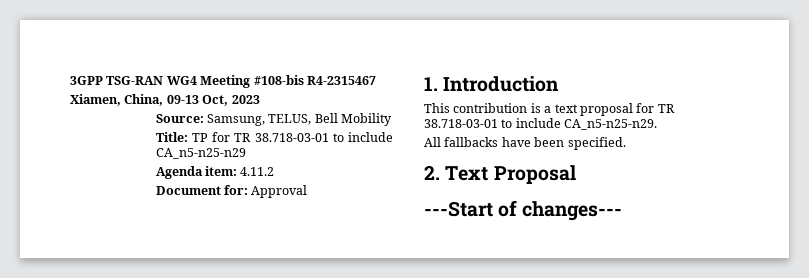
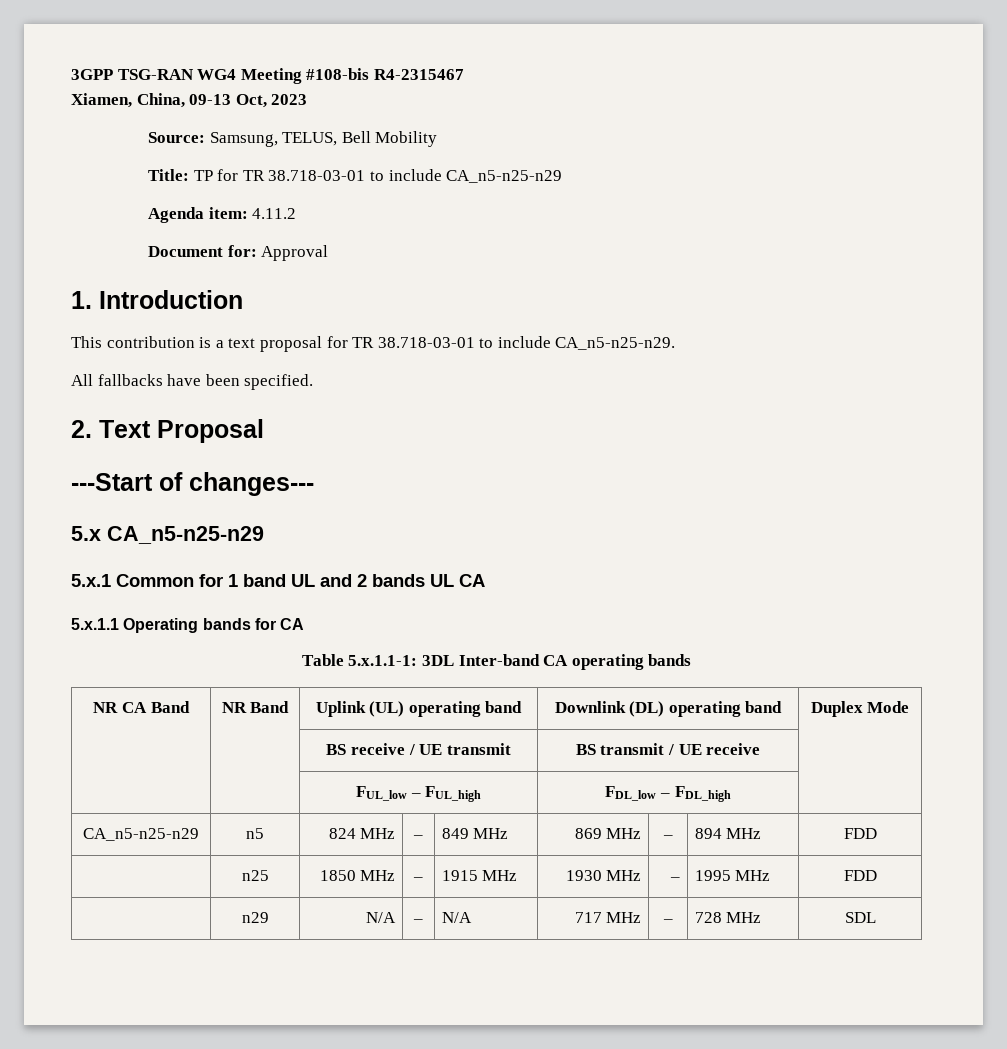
(622, 211) none -> [71,526,264,544] [71,574,485,587] [71,618,305,633] [301,654,692,670] [93,701,190,713] [221,701,290,713] [315,701,523,717] [554,701,783,717] [810,701,910,717] [326,743,511,755] [575,743,761,755] [355,786,482,802] [605,786,731,802] [83,828,199,841] [246,828,264,839] [328,828,396,839] [413,835,423,839] [441,828,509,839] [574,828,642,839] [662,835,673,839] [694,828,762,839] [843,828,877,839] [241,870,269,881] [319,870,396,881] [413,877,423,881] [441,870,518,881] [565,870,642,881] [670,877,681,881] [694,870,771,881] [843,870,877,881] [241,912,269,923] [366,912,397,923] [413,919,423,923] [441,912,472,923] [574,912,642,923] [662,919,673,923] [694,912,762,923] [844,912,876,923] // 5.x CA_n5-n25-n29 // 5.x.1 Common for 1 band UL and 2 bands UL CA // 5.x.1.1 Operating bands for CA // Table 5.x.1.1-1: 3DL Inter-band CA operating bands // NR CA Band | NR Band | Uplink (UL) operating band | Downlink (DL) operating band | Duplex Mode // | | BS receive / UE transmit | BS transmit / UE receive | // | | FUL_low – FUL_high | FDL_low – FDL_high | // CA_n5-n25-n29 | n5 | 824 MHz | – | 849 MHz | 869 MHz | – | 894 MHz | FDD // | n25 | 1850 MHz | – | 1915 MHz | 1930 MHz | – | 1995 MHz | FDD // | n29 | N/A | – | N/A | 717 MHz | – | 728 MHz | SDL

